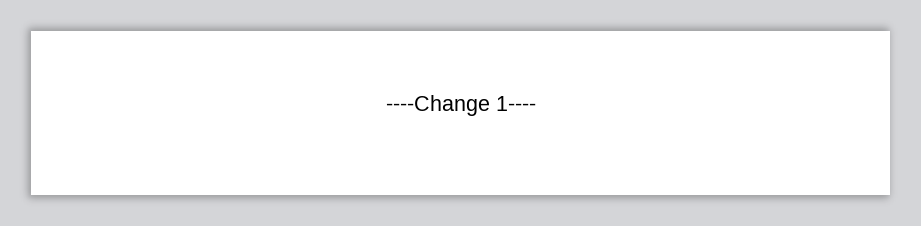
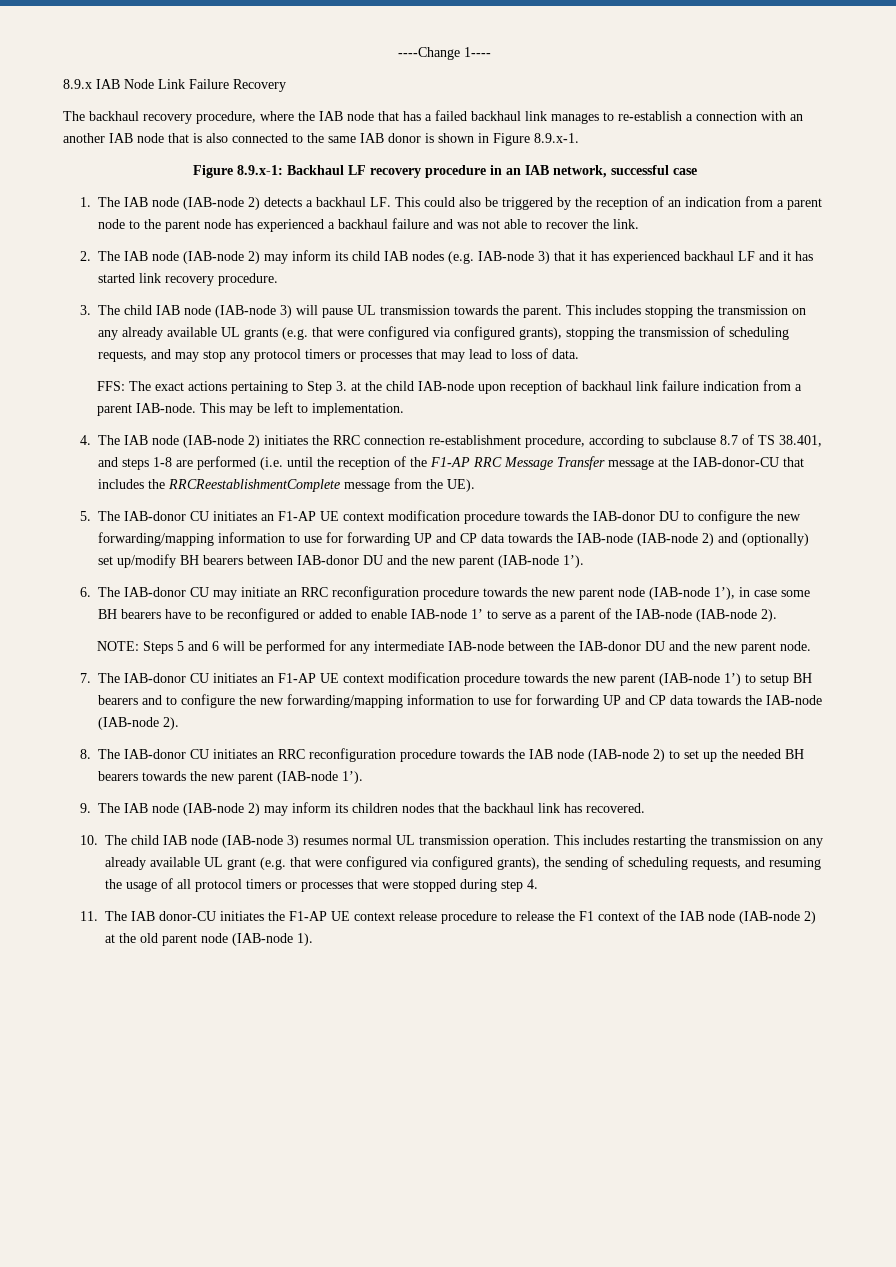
(536, 103) none -> [63,79,286,92] [63,110,803,124] [63,133,579,146] [192,165,697,178] [80,196,823,210] [98,218,640,232] [80,250,814,264] [98,273,279,286] [80,305,807,318] [98,326,790,340] [98,348,580,362] [97,380,803,394] [97,402,405,416] [80,434,823,448] [98,456,805,470] [98,478,476,492] [80,510,802,524] [98,532,810,546] [98,554,585,568] [80,586,811,600] [98,608,778,622] [97,640,812,654] [80,672,813,686] [98,694,823,708] [98,717,180,730] [80,748,805,762] [98,771,364,784] [80,802,646,816] [80,835,824,848] [105,856,822,870] [105,878,539,892] [80,910,817,924] [105,933,314,946] // 8.9.x IAB Node Link Failure Recovery // The backhaul recovery procedure, where the IAB node that has a failed backhaul link manages to re-establish a connection with an another IAB node that is also connected to the same IAB donor is shown in Figure 8.9.x-1. // Figure 8.9.x-1: Backhaul LF recovery procedure in an IAB network, successful case // 1. The IAB node (IAB-node 2) detects a backhaul LF. This could also be triggered by the reception of an indication from a parent node to the parent node has experienced a backhaul failure and was not able to recover the link. // 2. The IAB node (IAB-node 2) may inform its child IAB nodes (e.g. IAB-node 3) that it has experienced backhaul LF and it has started link recovery procedure. // 3. The child IAB node (IAB-node 3) will pause UL transmission towards the parent. This includes stopping the transmission on any already available UL grants (e.g. that were configured via configured grants), stopping the transmission of scheduling requests, and may stop any protocol timers or processes that may lead to loss of data. // FFS: The exact actions pertaining to Step 3. at the child IAB-node upon reception of backhaul link failure indication from a parent IAB-node. This may be left to implementation. // 4. The IAB node (IAB-node 2) initiates the RRC connection re-establishment procedure, according to subclause 8.7 of TS 38.401, and steps 1-8 are performed (i.e. until the reception of the F1-AP RRC Message Transfer message at the IAB-donor-CU that includes the RRCReestablishmentComplete message from the UE). // 5. The IAB-donor CU initiates an F1-AP UE context modification procedure towards the IAB-donor DU to configure the new forwarding/mapping information to use for forwarding UP and CP data towards the IAB-node (IAB-node 2) and (optionally) set up/modify BH bearers between IAB-donor DU and the new parent (IAB-node 1’). // 6. The IAB-donor CU may initiate an RRC reconfiguration procedure towards the new parent node (IAB-node 1’), in case some BH bearers have to be reconfigured or added to enable IAB-node 1’ to serve as a parent of the IAB-node (IAB-node 2). // NOTE: Steps 5 and 6 will be performed for any intermediate IAB-node between the IAB-donor DU and the new parent node. // 7. The IAB-donor CU initiates an F1-AP UE context modification procedure towards the new parent (IAB-node 1’) to setup BH bearers and to configure the new forwarding/mapping information to use for forwarding UP and CP data towards the IAB-node (IAB-node 2). // 8. The IAB-donor CU initiates an RRC reconfiguration procedure towards the IAB node (IAB-node 2) to set up the needed BH bearers towards the new parent (IAB-node 1’). // 9. The IAB node (IAB-node 2) may inform its children nodes that the backhaul link has recovered. // 10. The child IAB node (IAB-node 3) resumes normal UL transmission operation. This includes restarting the transmission on any already available UL grant (e.g. that were configured via configured grants), the sending of scheduling requests, and resuming the usage of all protocol timers or processes that were stopped during step 4. // 11. The IAB donor-CU initiates the F1-AP UE context release procedure to release the F1 context of the IAB node (IAB-node 2) at the old parent node (IAB-node 1).

